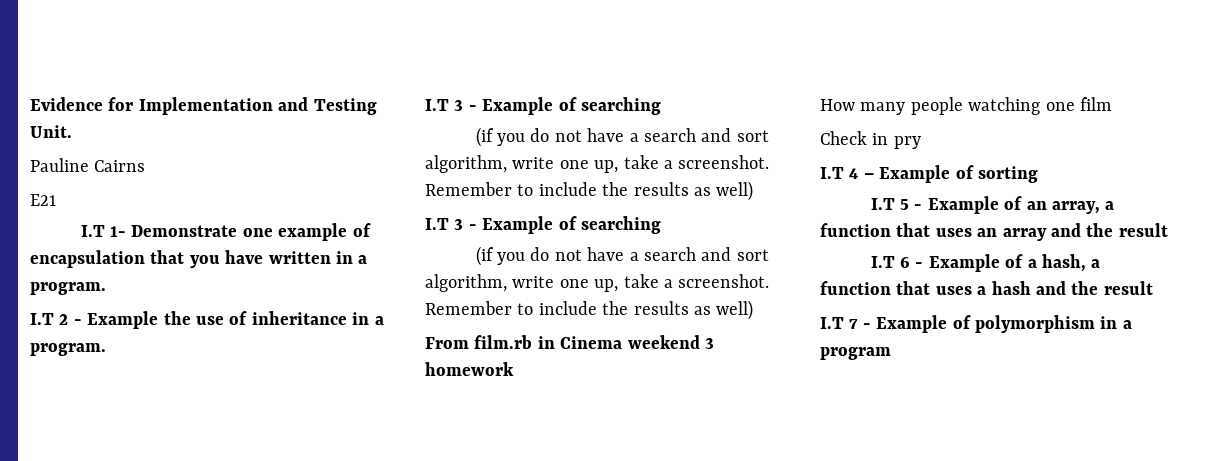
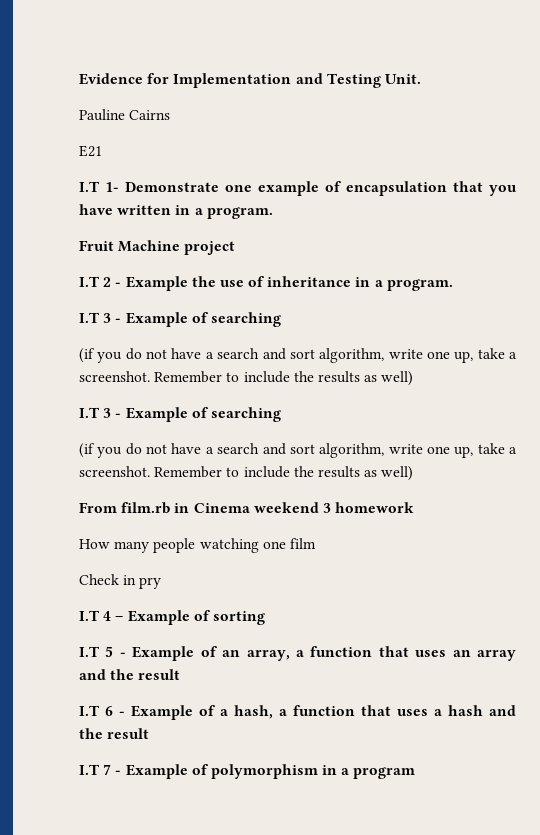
(106, 288) none -> [79,240,236,255] // Fruit Machine project

